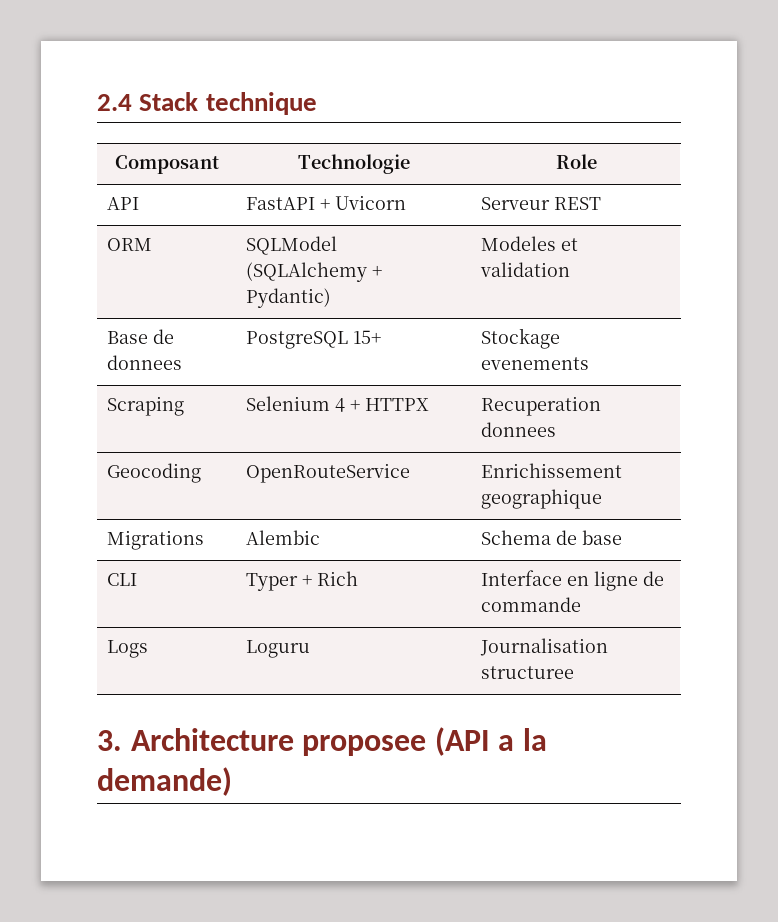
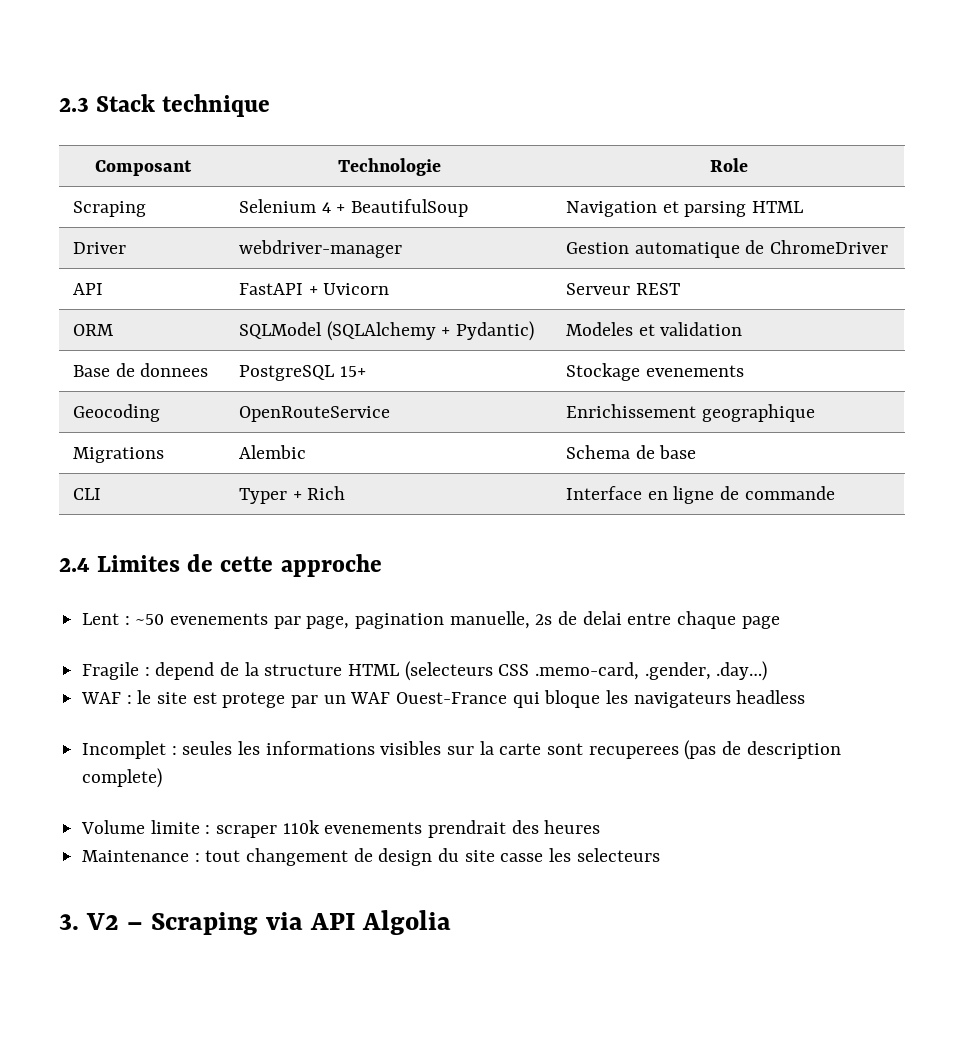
[97,94,132,111] 2.4 -> [59,97,89,112] 2.3
(597, 161) none -> [73,201,147,217] [239,199,469,217] [566,201,804,217] [73,242,127,254] [239,240,403,258] [566,240,889,258] // Scraping | Selenium 4 + BeautifulSoup | Navigation et parsing HTML // Driver | webdriver-manager | Gestion automatique de ChromeDriver
[107,396,185,416] [246,396,430,412] [481,396,602,416] [481,422,557,437] // Scraping | Selenium 4 + HTTPX | Recuperation donnees -> (744, 371) none
[107,640,149,658] [246,640,311,658] [480,638,609,656] [481,666,575,679] [97,727,547,756] [97,767,232,796] // Logs | Loguru | Journalisation structuree // 3. Architecture proposee (API a la demande) -> [59,554,382,577] [82,611,780,629] [82,661,768,681] [81,690,806,708] [82,740,841,760] [82,768,163,788] [81,820,601,838] [82,848,660,866] [59,910,451,935] // 2.4 Limites de cette approche // Lent : ~50 evenements par page, pagination manuelle, 2s de delai entre chaque page // Fragile : depend de la structure HTML (selecteurs CSS .memo-card, .gender, .day…) // WAF : le site est protege par un WAF Ouest-France qui bloque les navigateurs headless // Incomplet : seules les informations visibles sur la carte sont recuperees (pas de description complete) // Volume limite : scraper 110k evenements prendrait des heures // Maintenance : tout changement de design du site casse les selecteurs // 3. V2 – Scraping via API Algolia

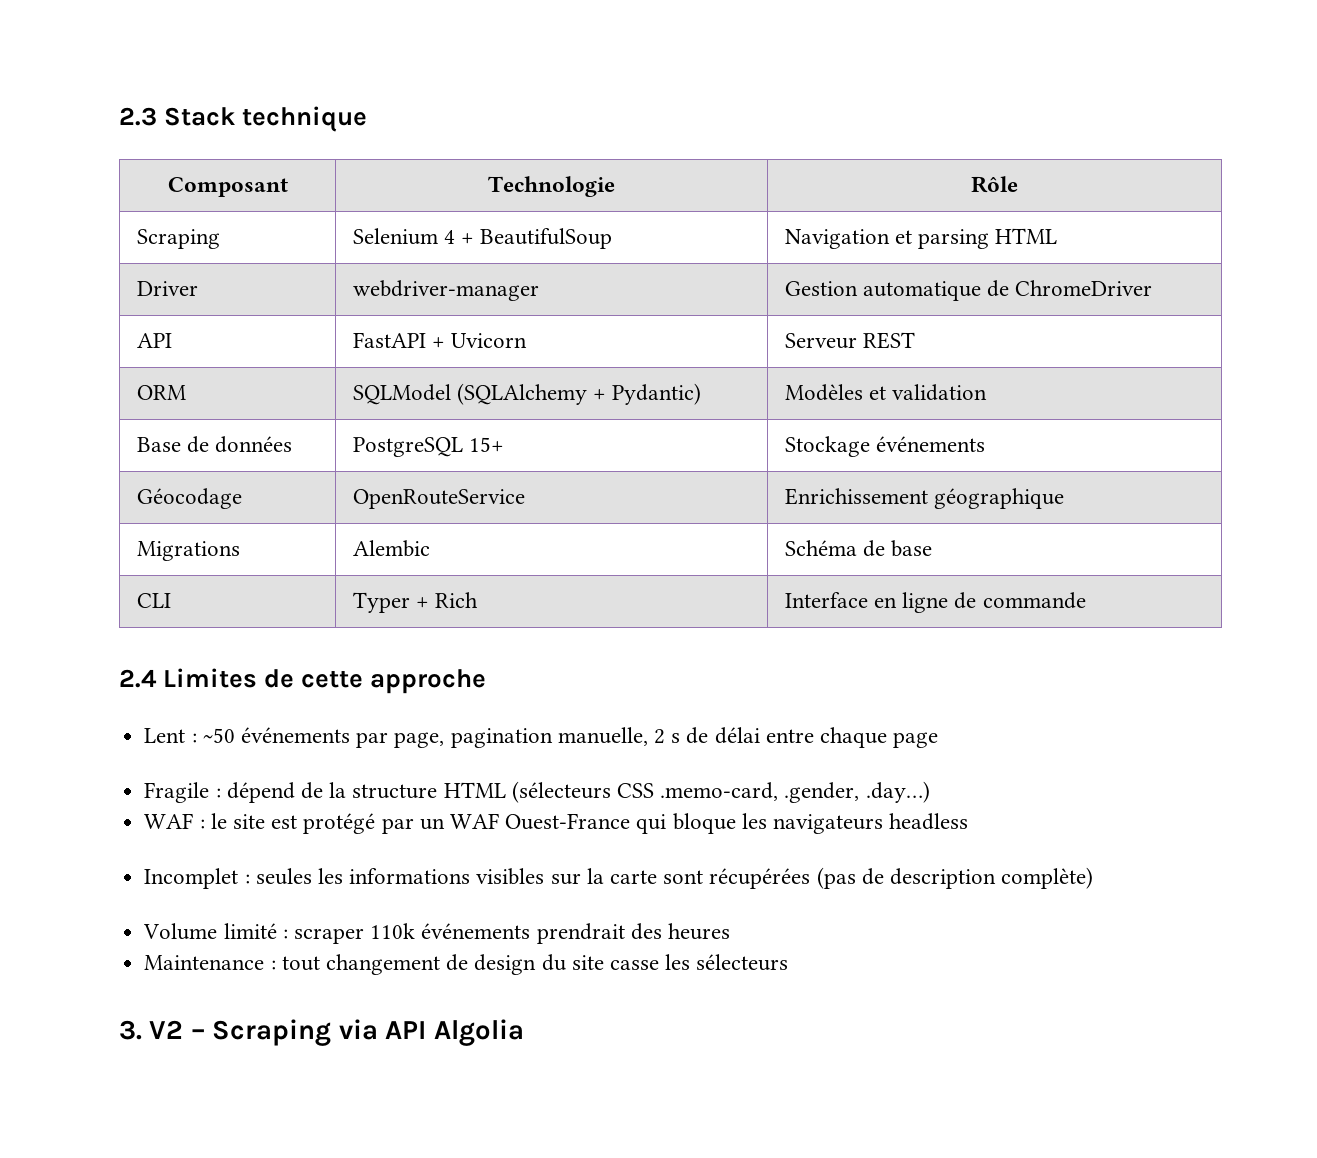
[709,158,748,172] Role -> [971,176,1018,193] Rôle
[566,322,634,336] Modeles -> [784,384,863,401] Modèles
[140,363,209,377] donnees -> [215,436,293,453] données
[645,365,744,377] [73,404,161,422] evenements // Geocoding -> [875,436,985,452] [136,488,242,509] événements // Géocodage
[701,404,815,422] geographique -> [933,488,1064,509] géographique
[566,445,631,459] Schema -> [784,540,857,556] Schéma
[170,613,269,625] evenements -> [240,727,350,743] événements
[535,611,622,625] 2s de delai -> [653,727,760,744] 2 s de délai
[155,662,215,680] depend -> [226,782,295,803] dépend
[404,661,493,681] (selecteurs -> [511,781,611,803] (sélecteurs
[222,692,286,708] protege -> [303,813,376,834] protégé
[588,746,679,759] recuperees -> [709,868,811,889] récupérées
[82,768,163,788] complete) -> [1001,867,1094,889] complète)
[150,820,200,834] limite -> [223,923,277,939] limité
[324,822,423,834] evenements -> [421,923,531,939] événements
[576,848,660,862] selecteurs -> [696,954,789,971] sélecteurs

